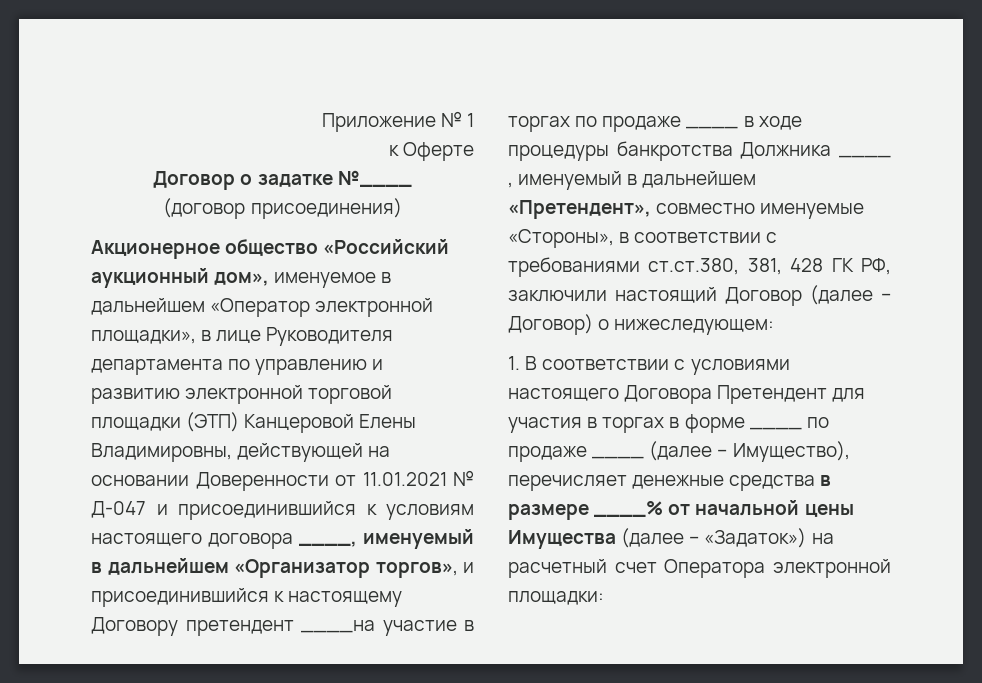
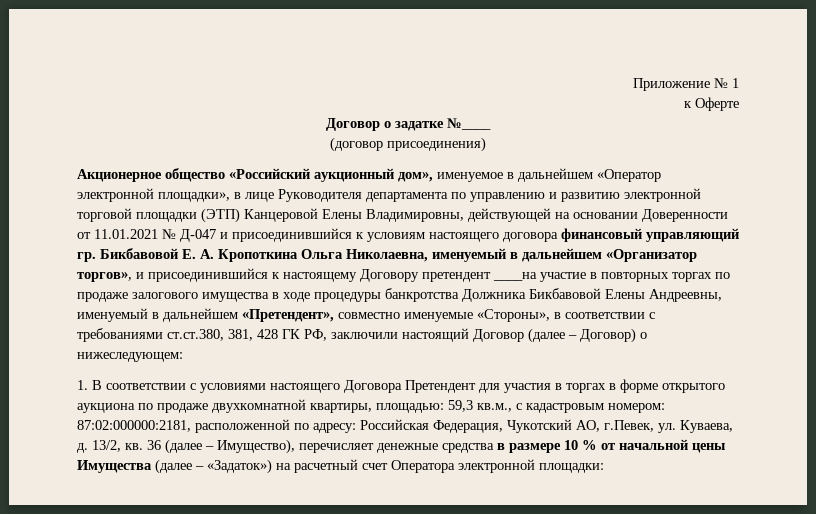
[299,541,357,547] ____, -> [561,228,739,242] [77,248,428,262] финансовый управляющий гр. Бикбавовой Е. А. Кропоткина Ольга Николаевна,
(474, 625) none -> [601,272,669,282] повторных
[686,126,739,129] ____ -> [132,292,269,302] залогового имущества
[839,155,891,158] [508,182,513,188] ____ , -> [529,288,722,302] Бикбавовой Елены Андреевны,
[749,417,829,430] [508,446,645,462] ____ по продаже ____ -> [662,383,725,393] [77,399,665,413] [77,419,733,433] [77,440,161,453] открытого аукциона по продаже двухкомнатной квартиры, площадью: 59,3 кв.м., с кадастровым номером: 87:02:000000:2181, расположенной по адресу: Российская Федерация, Чукотский АО, г.Певек, ул. Куваева, д. 13/2, кв. 36
[594,501,664,517] ____% -> [564,440,597,450] 10 %

